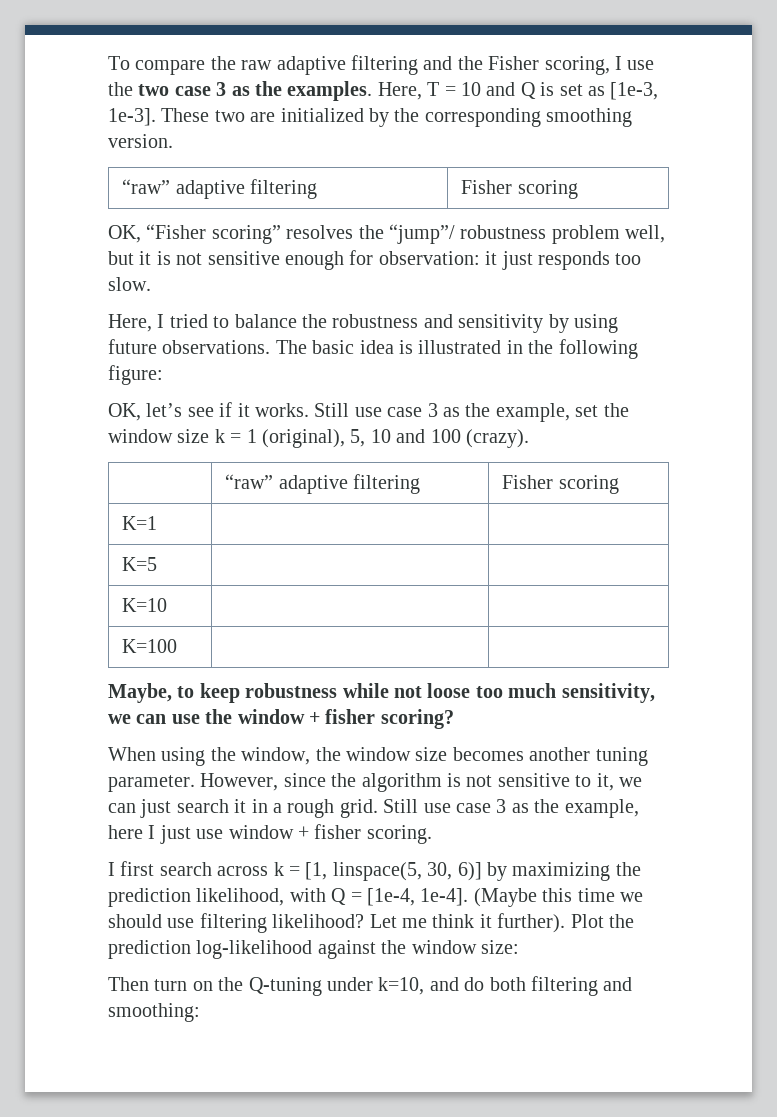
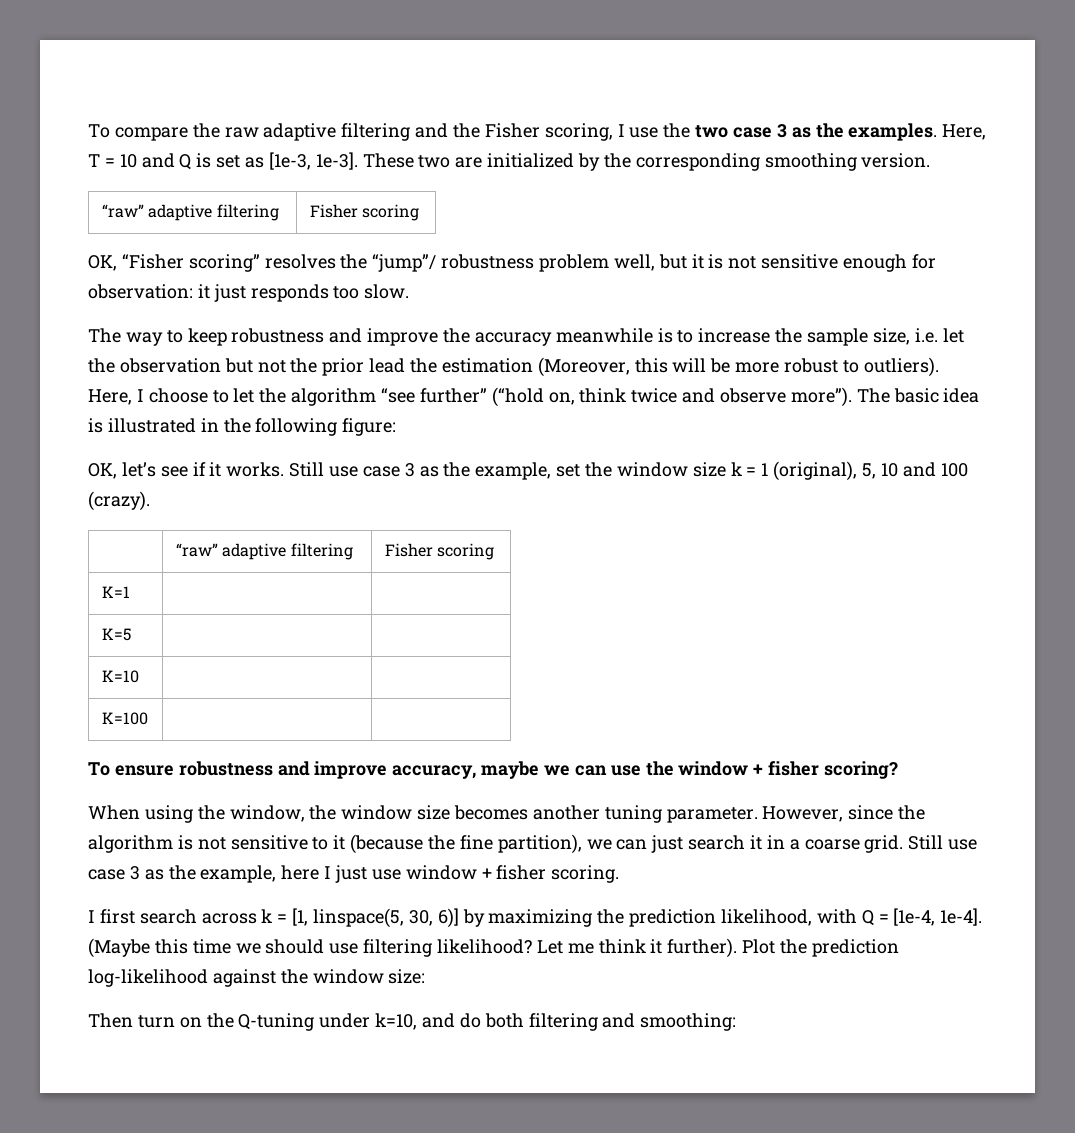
[108,314,618,333] [108,339,271,354] Here, I tried to balance the robustness and sensitivity by using future observations. -> [88,328,964,346] [88,357,939,377] [88,387,852,407] The way to keep robustness and improve the accuracy meanwhile is to increase the sample size, i.e. let the observation but not the prior lead the estimation (Moreover, this will be more robust to outliers). Here, I choose to let the algorithm “see further” (“hold on, think twice and observe more”).
[108,683,655,703] Maybe, to keep robustness while not loose too much sensitivity, -> [88,761,540,779] To ensure robustness and improve accuracy, maybe
[596,773,614,791] it, -> [333,834,582,854] it (because the fine partition),
[287,799,335,818] rough -> [804,839,860,850] coarse

